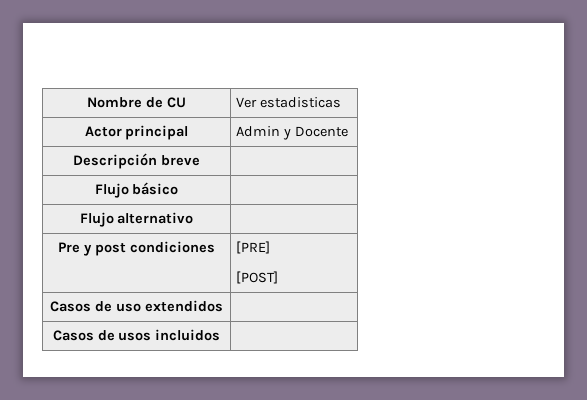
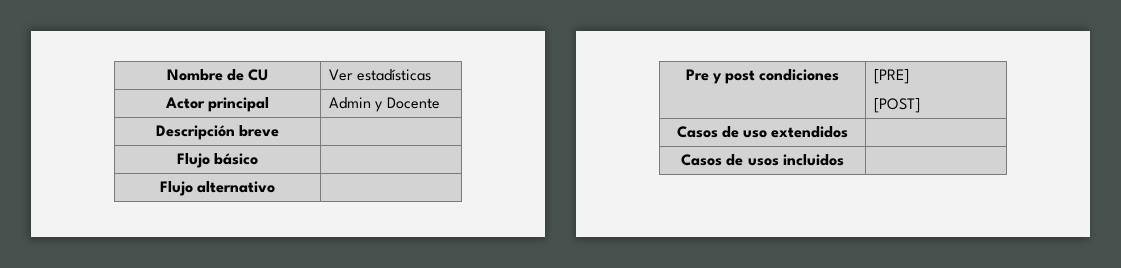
[259,97,341,108] estadisticas -> [357,69,432,81] estadísticas

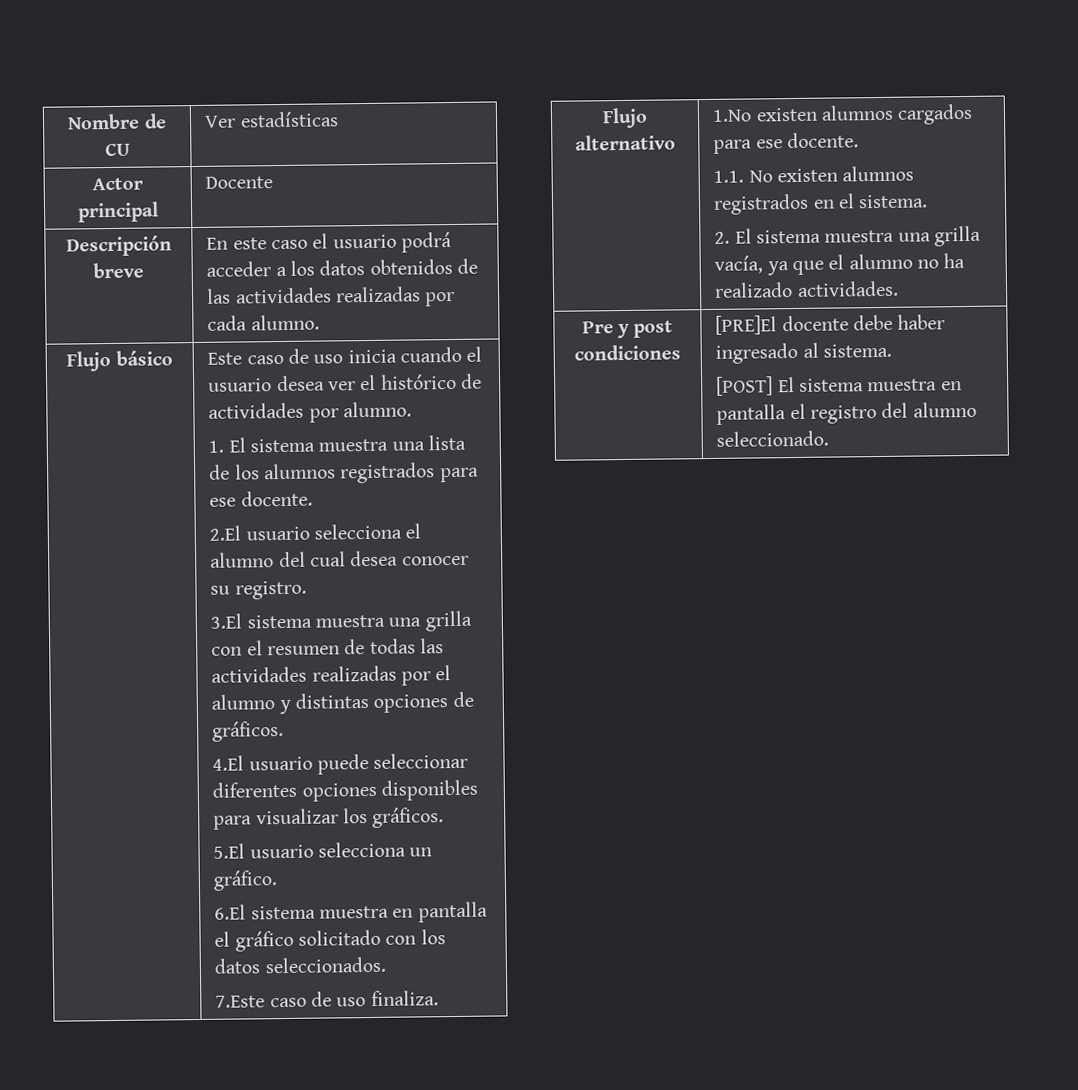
[329,97,384,112] Admin y -> (159, 212) none
[176,153,259,168] [159,181,276,196] [685,69,840,84] [874,69,910,84] [874,98,921,113] [676,126,849,138] [681,154,844,166] // Flujo básico | // Flujo alternativo | // Pre y post condiciones | [PRE] // [POST] // Casos de uso extendidos | // Casos de usos incluidos | -> [206,232,452,253] [206,258,478,277] [206,286,456,307] [207,314,320,331] [66,350,173,372] [207,346,483,365] [208,373,482,392] [208,401,413,423] [208,434,466,453] [209,462,479,484] [209,490,313,507] [209,523,422,541] [210,550,469,568] [210,580,307,600] [210,610,472,632] [211,638,444,656] [211,665,452,686] [211,691,474,715] [212,720,285,742] [212,752,469,775] [212,779,479,802] [213,807,445,830] [213,841,433,859] [213,870,279,891] [214,901,488,923] [214,929,446,952] [214,956,386,974] [215,990,439,1008] [602,107,648,129] [575,134,676,151] [712,103,974,125] [713,132,860,154] [713,165,915,183] [713,193,929,215] [714,225,981,247] [714,252,966,276] [714,280,899,298] [581,320,674,339] [574,344,681,361] [715,314,946,335] [715,342,893,364] [716,376,962,396] [716,401,977,425] [716,430,830,447] En este caso el usuario podrá acceder a los datos obtenidos de las actividades realizadas por cada alumno. // Flujo básico | Este caso de uso inicia cuando el usuario desea ver el histórico de actividades por alumno. // 1. El sistema muestra una lista de los alumnos registrados para ese docente. // 2.El usuario selecciona el alumno del cual desea conocer su registro. // 3.El sistema muestra una grilla con el resumen de todas las actividades realizadas por el alumno y distintas opciones de gráficos. // 4.El usuario puede seleccionar diferentes opciones disponibles para visualizar los gráficos. // 5.El usuario selecciona un gráfico. // 6.El sistema muestra en pantalla el gráfico solicitado con los datos seleccionados. // 7.Este caso de uso finaliza. // Flujo alternativo | 1.No existen alumnos cargados para ese docente. // 1.1. No existen alumnos registrados en el sistema. // 2. El sistema muestra una grilla vacía, ya que el alumno no ha realizado actividades. // Pre y post condiciones | [PRE]El docente debe haber ingresado al sistema. // [POST] El sistema muestra en pantalla el registro del alumno seleccionado.

